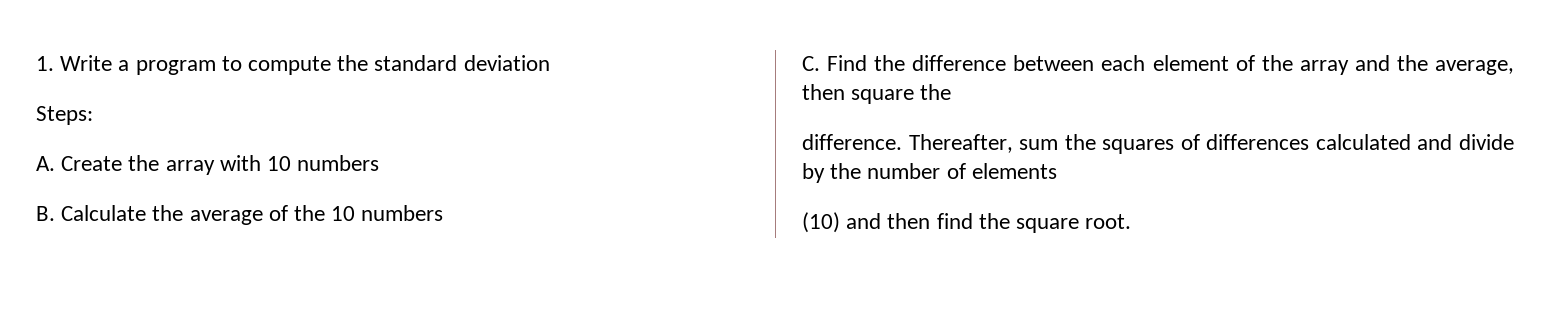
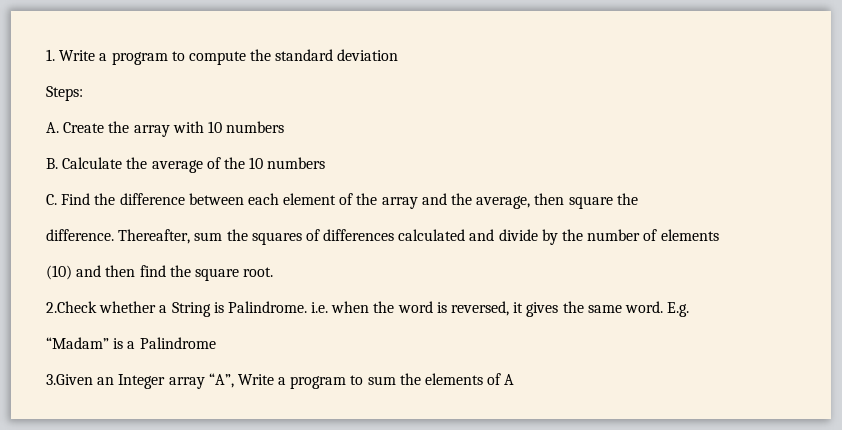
(1132, 221) none -> [46,301,690,317] [46,337,216,349] [46,373,515,389] // 2.Check whether a String is Palindrome. i.e. when the word is reversed, it gives the same word. E.g. // “Madam” is a Palindrome // 3.Given an Integer array “A”, Write a program to sum the elements of A

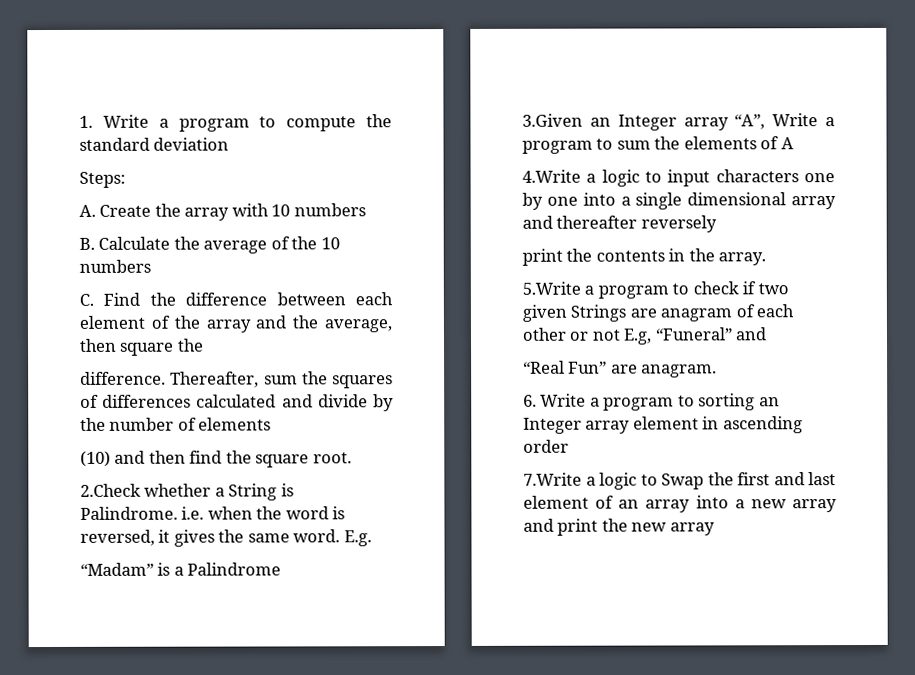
(515, 379) none -> [522,169,835,187] [522,192,836,210] [522,215,717,233] [522,248,767,266] [522,281,789,299] [522,304,795,322] [522,327,768,345] [523,360,718,378] [523,393,780,411] [523,416,803,434] [523,439,569,453] [523,472,836,490] [523,495,837,513] [523,518,715,536] // 4.Write a logic to input characters one by one into a single dimensional array and thereafter reversely // print the contents in the array. // 5.Write a program to check if two given Strings are anagram of each other or not E.g, “Funeral” and // “Real Fun” are anagram. // 6. Write a program to sorting an Integer array element in ascending order // 7.Write a logic to Swap the first and last element of an array into a new array and print the new array

